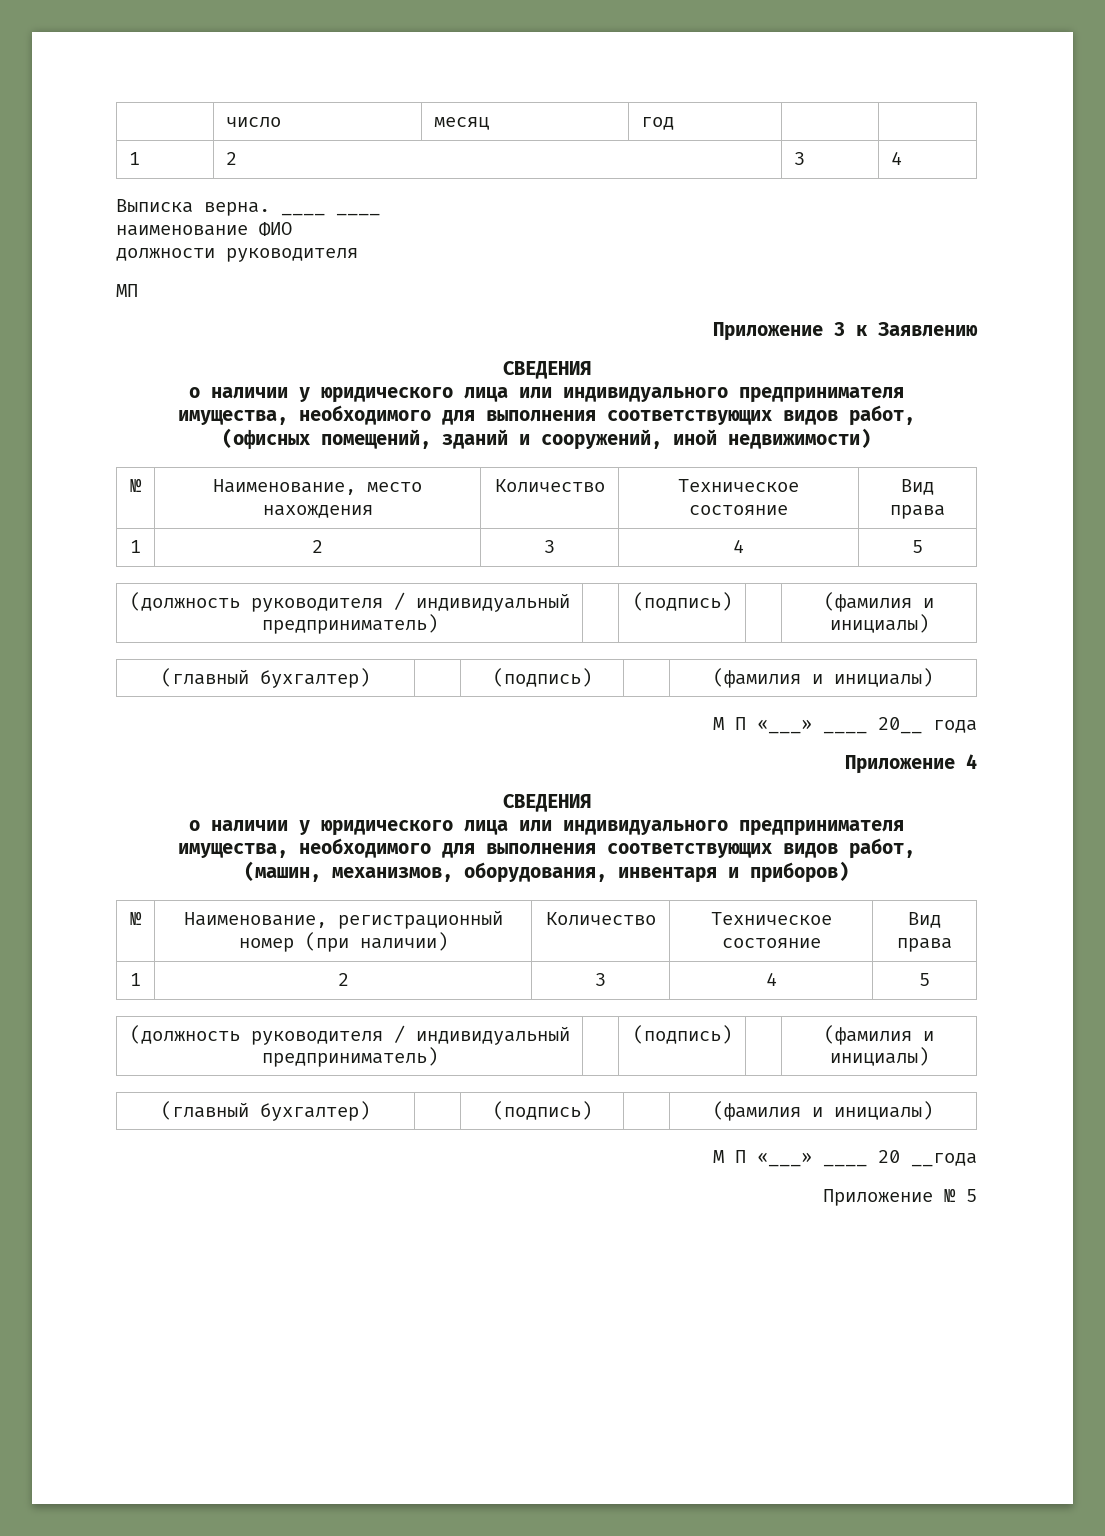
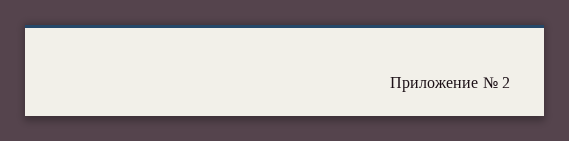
[226,117,282,128] [434,117,490,130] [641,117,675,130] [129,152,141,165] [226,152,238,165] [794,152,806,165] [891,151,903,165] [116,199,380,216] [116,222,292,236] [116,248,358,262] [116,284,138,297] [713,322,978,341] [502,361,591,379] [189,387,904,403] [178,405,915,426] [222,428,871,450] [130,479,142,492] [213,479,422,495] [262,505,373,518] [494,479,605,493] [678,479,799,492] [689,505,788,515] [901,479,934,495] [890,505,945,519] [130,540,141,553] [312,540,323,553] [544,540,555,553] [733,539,744,553] [912,540,923,553] [129,592,570,612] [261,614,438,634] [632,592,732,611] [824,592,934,612] [829,614,929,633] [161,668,370,688] [492,668,592,687] [713,668,933,688] [713,717,977,734] [845,754,977,774] [502,794,591,812] [189,820,904,836] [178,838,915,859] [244,861,849,883] [130,912,142,925] [183,910,503,929] [238,932,448,952] [545,912,656,926] [710,912,832,925] [721,938,821,948] [908,912,941,928] [897,938,952,952] [130,973,141,986] [337,973,349,986] [595,973,606,986] [765,972,777,986] [919,973,930,986] [129,1025,570,1045] [261,1047,438,1067] [632,1025,732,1044] [824,1025,934,1045] [829,1047,929,1066] [161,1101,370,1121] [492,1101,592,1120] [713,1101,933,1121] [713,1150,867,1167] [878,1150,977,1167] | число | месяц | год | | // 1 | 2 | 3 | 4 // Выписка верна. ____ ____ // наименование ФИО // должности руководителя // МП // Приложение 3 к Заявлению // СВЕДЕНИЯ // о наличии у юридического лица или индивидуального предпринимателя // имущества, необходимого для выполнения соответствующих видов работ, // (офисных помещений, зданий и сооружений, иной недвижимости) // № | Наименование, место нахождения | Количество | Техническое состояние | Вид права // 1 | 2 | 3 | 4 | 5 // (должность руководителя / индивидуальный предприниматель) | | (подпись) | | (фамилия и инициалы) // (главный бухгалтер) | | (подпись) | | (фамилия и инициалы) // М П «___» ____ 20__ года // Приложение 4 // СВЕДЕНИЯ // о наличии у юридического лица или индивидуального предпринимателя // имущества, необходимого для выполнения соответствующих видов работ, // (машин, механизмов, оборудования, инвентаря и приборов) // № | Наименование, регистрационный номер (при наличии) | Количество | Техническое состояние | Вид права // 1 | 2 | 3 | 4 | 5 // (должность руководителя / индивидуальный предприниматель) | | (подпись) | | (фамилия и инициалы) // (главный бухгалтер) | | (подпись) | | (фамилия и инициалы) // М П «___» ____ 20 __года // -> (390, 84) none
[966,1189,977,1202] 5 -> [502,77,510,88] 2

